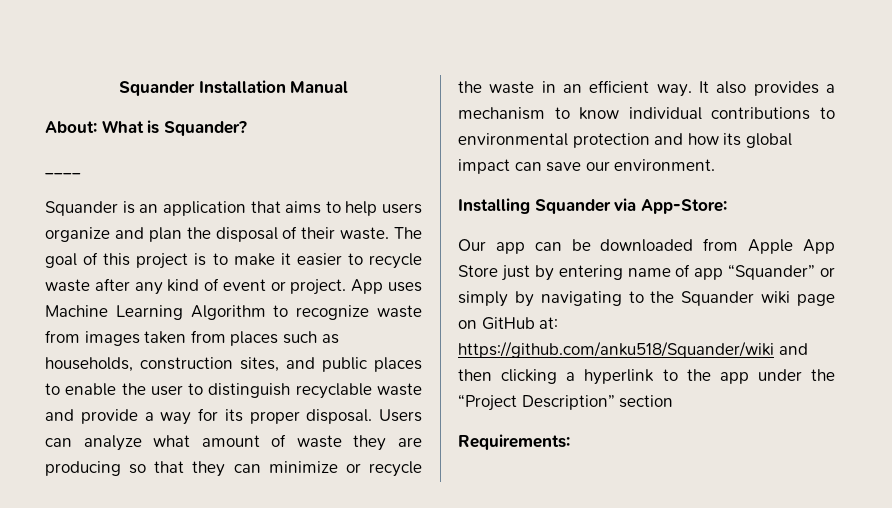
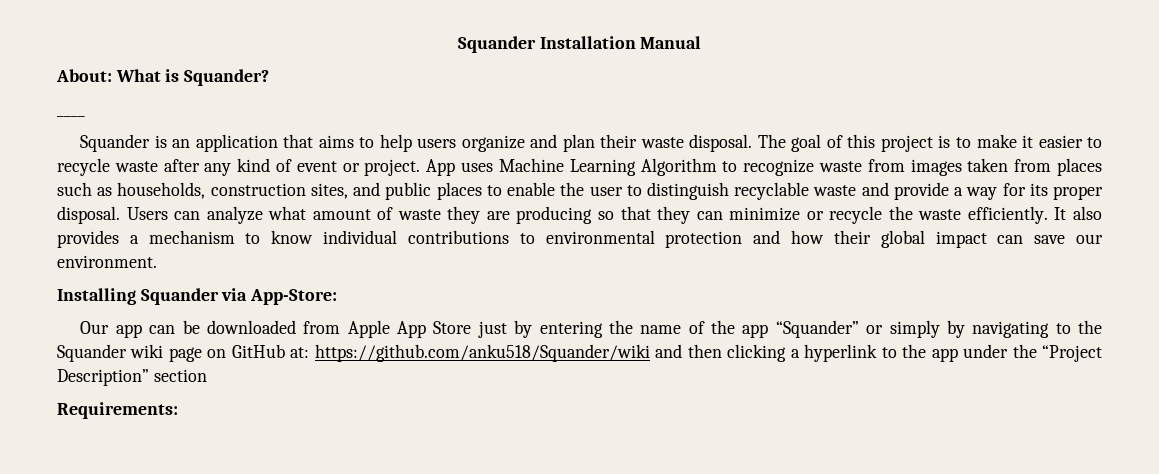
[186,226,390,242] the disposal of their waste. -> [600,134,753,152] their waste disposal.
[541,80,692,97] in an efficient way. -> [967,206,1048,224] efficiently.
[723,133,742,146] its -> [833,230,871,244] their
(623, 272) none -> [608,320,633,334] the
(691, 270) none -> [711,320,736,334] the

